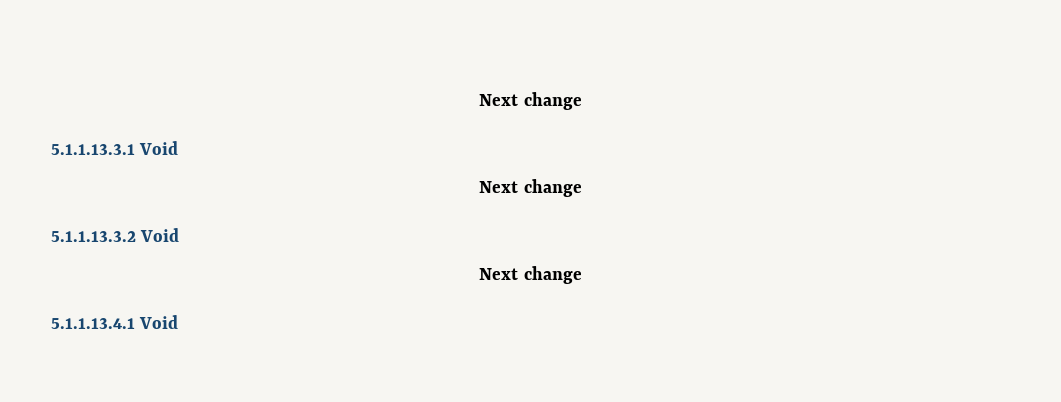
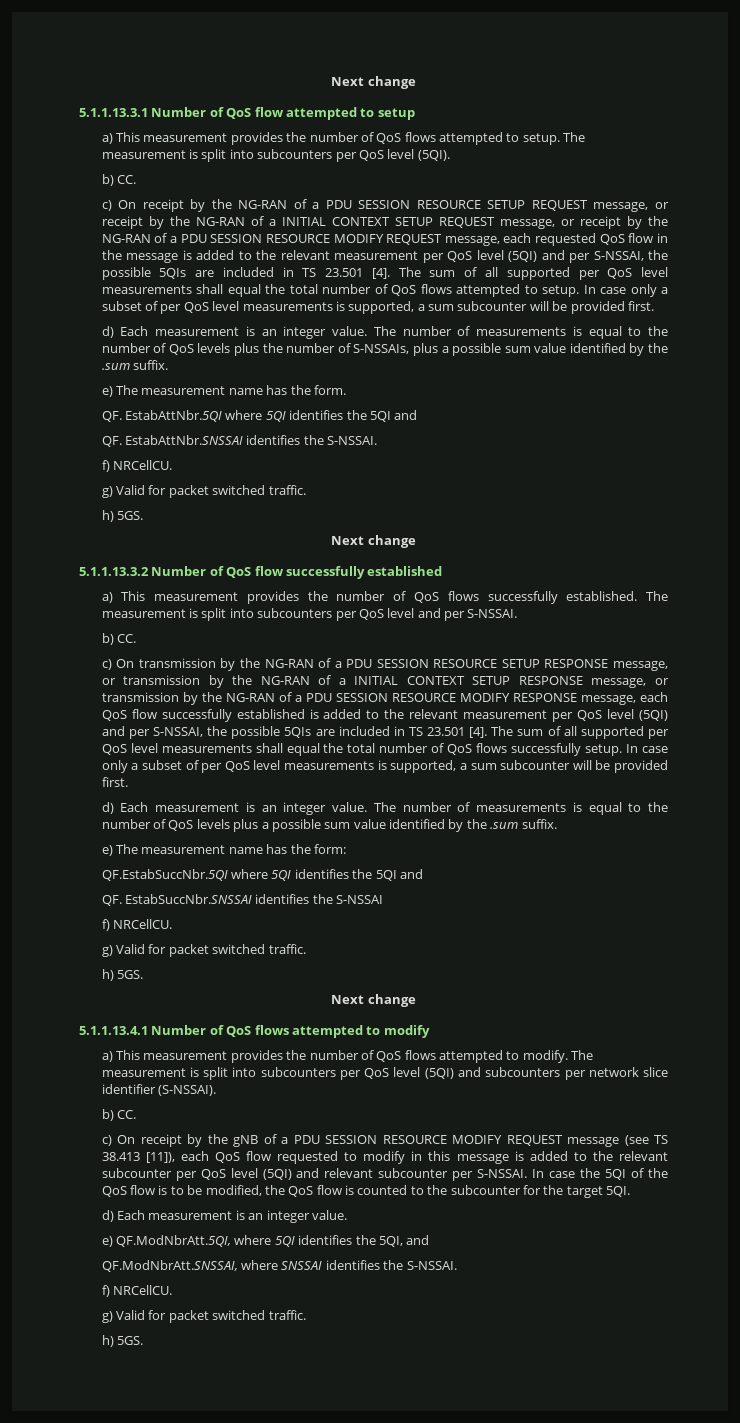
[139,141,179,155] [479,179,582,197] [51,228,180,242] [479,266,582,284] [51,315,179,329] Void // Next change // 5.1.1.13.3.2 Void // Next change // 5.1.1.13.4.1 Void -> [151,107,415,120] [101,132,586,145] [101,149,450,162] [101,174,137,186] [101,199,669,212] [101,216,668,229] [101,233,668,246] [101,250,668,263] [101,267,668,280] [101,284,668,297] [101,301,654,314] [101,326,668,339] [101,343,668,356] [101,360,169,370] [101,385,346,397] [101,410,418,422] [101,435,378,447] [101,460,173,472] [101,485,306,498] [101,510,144,522] [331,535,416,548] [79,566,443,579] [101,591,668,604] [101,608,518,621] [101,633,137,645] [101,658,668,671] [101,675,669,688] [101,692,668,705] [101,709,668,722] [101,726,669,739] [101,743,668,756] [101,760,668,773] [101,777,128,787] [101,802,668,815] [101,819,557,832] [101,844,346,856] [101,869,423,881] [101,894,384,906] [101,919,173,931] [101,944,306,957] [101,969,144,981] [331,994,416,1007] [79,1025,430,1038] [101,1050,594,1063] [101,1067,668,1080] [101,1084,217,1096] [101,1109,137,1121] [101,1134,668,1147] [101,1151,668,1164] [101,1168,668,1181] [101,1185,631,1198] [101,1210,347,1223] [101,1235,430,1247] [101,1260,457,1272] [101,1285,173,1297] [101,1310,306,1323] [101,1335,144,1347] Number of QoS flow attempted to setup // a) This measurement provides the number of QoS flows attempted to setup. The measurement is split into subcounters per QoS level (5QI). // b) CC. // c) On receipt by the NG-RAN of a PDU SESSION RESOURCE SETUP REQUEST message, or receipt by the NG-RAN of a INITIAL CONTEXT SETUP REQUEST message, or receipt by the NG-RAN of a PDU SESSION RESOURCE MODIFY REQUEST message, each requested QoS flow in the message is added to the relevant measurement per QoS level (5QI) and per S-NSSAI, the possible 5QIs are included in TS 23.501 [4]. The sum of all supported per QoS level measurements shall equal the total number of QoS flows attempted to setup. In case only a subset of per QoS level measurements is supported, a sum subcounter will be provided first. // d) Each measurement is an integer value. The number of measurements is equal to the number of QoS levels plus the number of S-NSSAIs, plus a possible sum value identified by the .sum suffix. // e) The measurement name has the form. // QF. EstabAttNbr.5QI where 5QI identifies the 5QI and // QF. EstabAttNbr.SNSSAI identifies the S-NSSAI. // f) NRCellCU. // g) Valid for packet switched traffic. // h) 5GS. // Next change // 5.1.1.13.3.2 Number of QoS flow successfully established // a) This measurement provides the number of QoS flows successfully established. The measurement is split into subcounters per QoS level and per S-NSSAI. // b) CC. // c) On transmission by the NG-RAN of a PDU SESSION RESOURCE SETUP RESPONSE message, or transmission by the NG-RAN of a INITIAL CONTEXT SETUP RESPONSE message, or transmission by the NG-RAN of a PDU SESSION RESOURCE MODIFY RESPONSE message, each QoS flow successfully established is added to the relevant measurement per QoS level (5QI) and per S-NSSAI, the possible 5QIs are included in TS 23.501 [4]. The sum of all supported per QoS level measurements shall equal the total number of QoS flows successfully setup. In case only a subset of per QoS level measurements is supported, a sum subcounter will be provided first. // d) Each measurement is an integer value. The number of measurements is equal to the number of QoS levels plus a possible sum value identified by the .sum suffix. // e) The measurement name has the form: // QF.EstabSuccNbr.5QI where 5QI identifies the 5QI and // QF. EstabSuccNbr.SNSSAI identifies the S-NSSAI // f) NRCellCU. // g) Valid for packet switched traffic. // h) 5GS. // Next change // 5.1.1.13.4.1 Number of QoS flows attempted to modify // a) This measurement provides the number of QoS flows attempted to modify. The measurement is split into subcounters per QoS level (5QI) and subcounters per network slice identifier (S-NSSAI). // b) CC. // c) On receipt by the gNB of a PDU SESSION RESOURCE MODIFY REQUEST message (see TS 38.413 [11]), each QoS flow requested to modify in this message is added to the relevant subcounter per QoS level (5QI) and relevant subcounter per S-NSSAI. In case the 5QI of the QoS flow is to be modified, the QoS flow is counted to the subcounter for the target 5QI. // d) Each measurement is an integer value. // e) QF.ModNbrAtt.5QI, where 5QI identifies the 5QI, and // QF.ModNbrAtt.SNSSAI, where SNSSAI identifies the S-NSSAI. // f) NRCellCU. // g) Valid for packet switched traffic. // h) 5GS.

